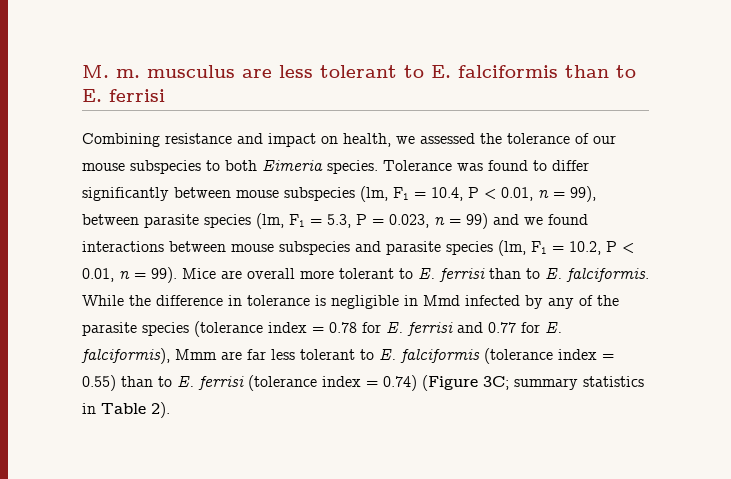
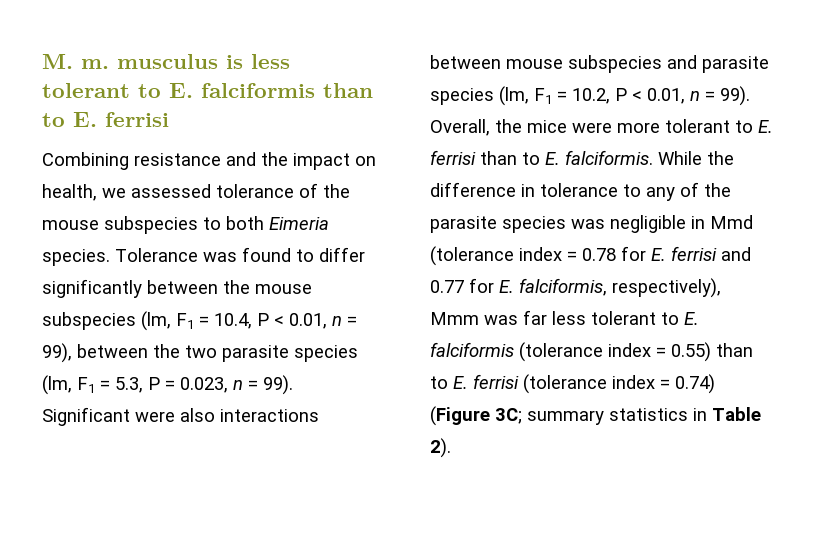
[242,69,272,78] are -> [226,55,243,69] is
(263, 138) none -> [261,152,288,166] the
[480,133,502,144] the -> (211, 191) none
[593,135,616,144] our -> [323,184,350,198] the
(231, 192) none -> [223,280,250,294] the
(139, 219) none -> [153,344,217,358] the two
[466,213,588,229] 99) and we found -> [263,375,293,395] [42,407,215,426] 99). Significant were also
[182,268,295,279] Mice are overall -> [430,119,612,136] Overall, the mice were
[315,295,543,309] is negligible in Mmd infected by -> [623,184,641,197] to
(189, 329) none -> [571,215,753,233] was negligible in Mmd
[81,348,242,364] falciformis), Mmm are -> [519,278,721,298] [430,312,518,325] falciformis, respectively), Mmm was

